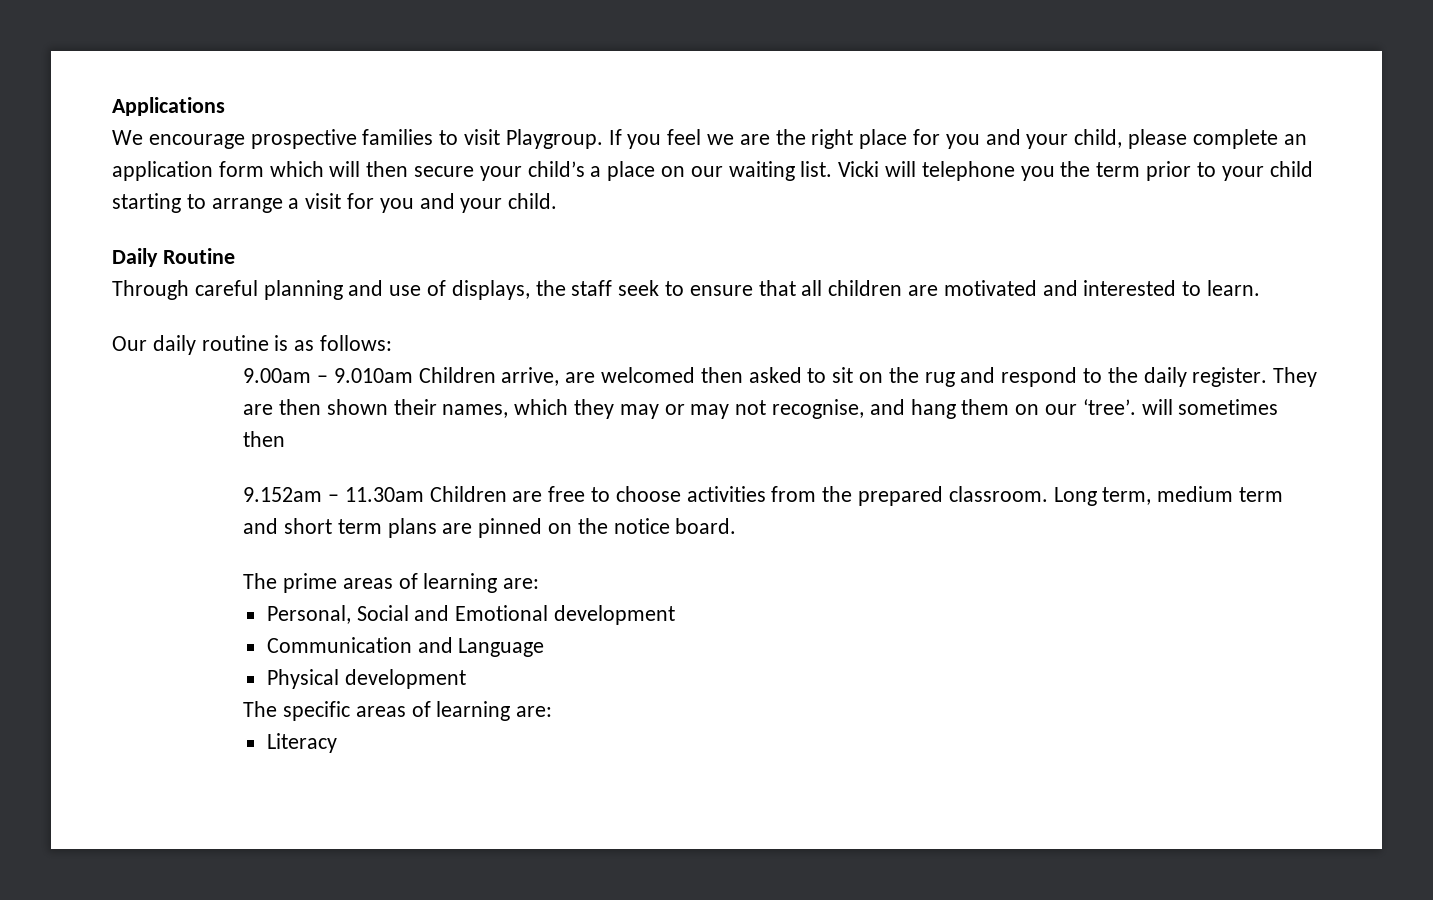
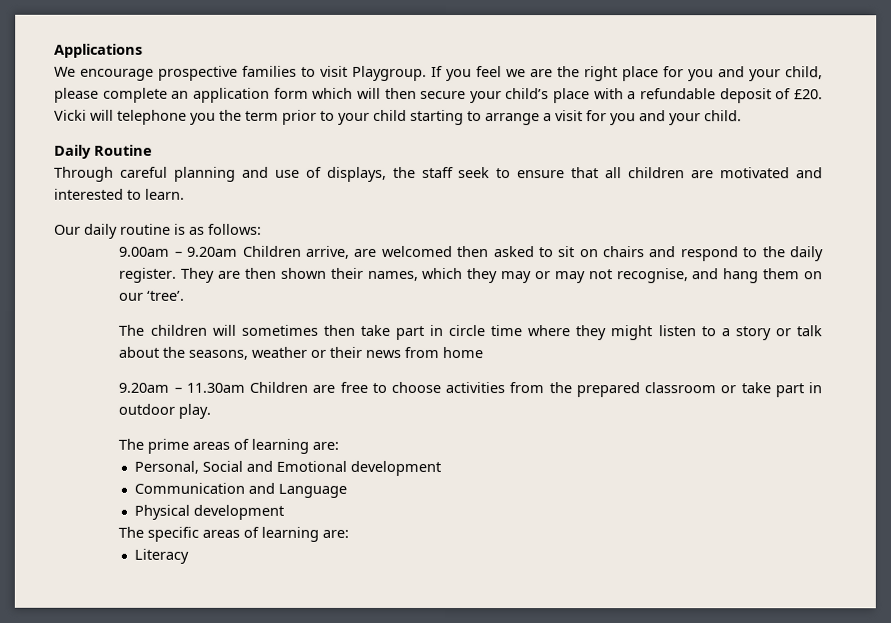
[590,161,833,181] a place on our waiting list. -> [553,88,823,104] place with a refundable deposit of £20.
[333,368,413,383] 9.010am -> [187,246,239,257] 9.20am
[888,367,955,387] the rug -> [603,246,646,258] chairs
(1136, 407) none -> [118,324,207,336] // The children
[243,487,323,502] // 9.152am -> [359,324,822,341] [118,346,484,360] [118,382,170,393] take part in circle time where they might listen to a story or talk about the seasons, weather or their news from home // 9.20am
[948,486,1284,506] [243,518,737,538] classroom. Long term, medium term and short term plans are pinned on the notice board. -> [644,382,823,398] [118,403,212,419] classroom or take part in outdoor play.

